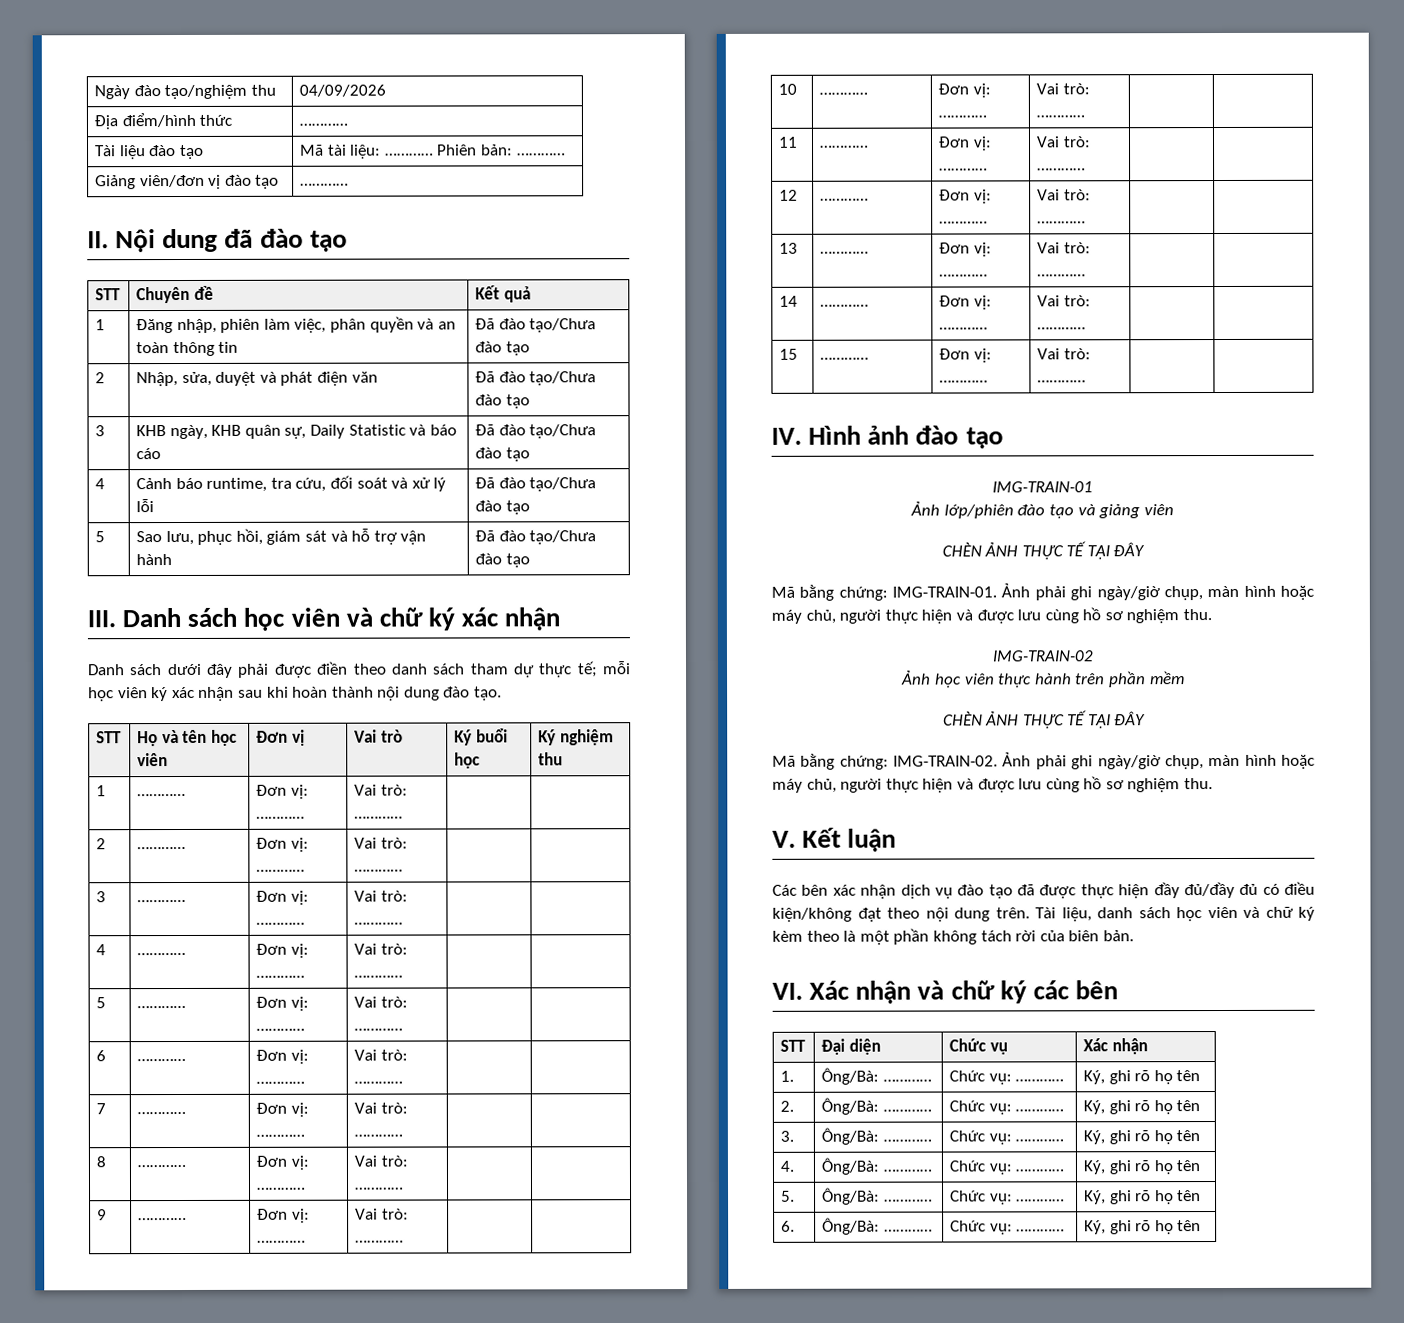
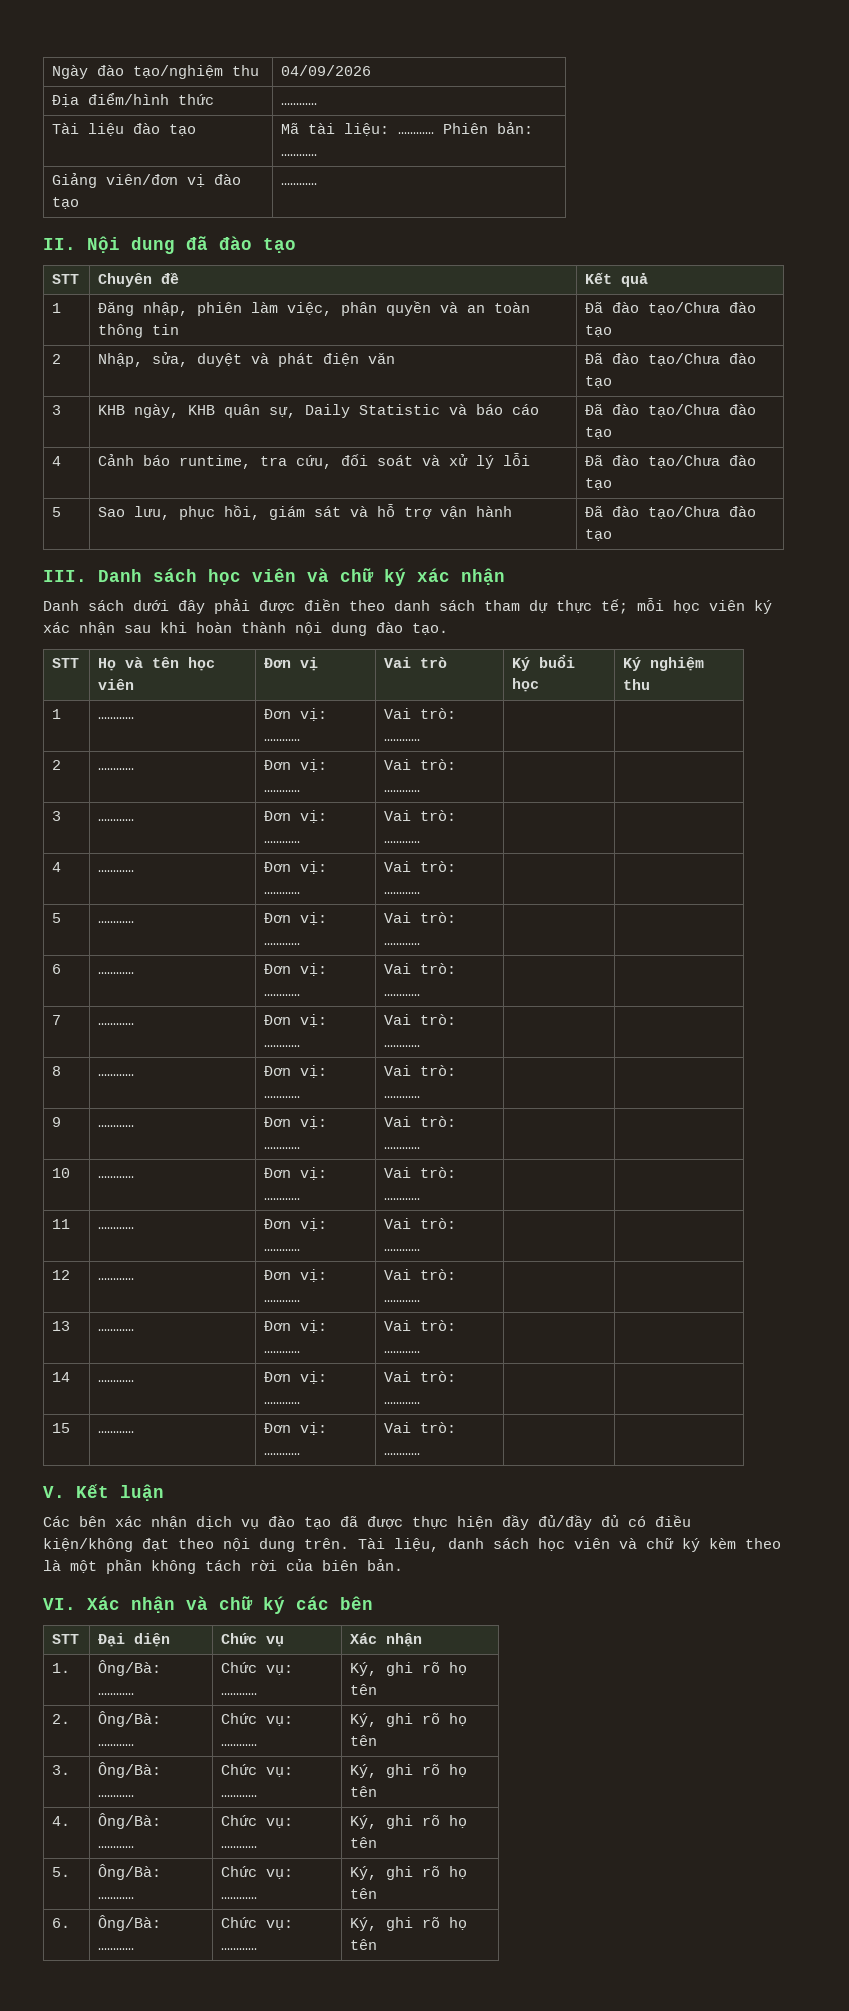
[771,425,1004,449] [992,481,1093,493] [910,501,1174,519] [941,541,1146,560] [771,583,1314,601] [771,607,1213,624] [992,650,1094,662] [901,670,1185,688] [942,710,1147,729] [772,752,1315,770] [772,776,1214,793] // IV. Hình ảnh đào tạo // IMG-TRAIN-01 // Ảnh lớp/phiên đào tạo và giảng viên // CHÈN ẢNH THỰC TẾ TẠI ĐÂY // Mã bằng chứng: IMG-TRAIN-01. Ảnh phải ghi ngày/giờ chụp, màn hình hoặc máy chủ, người thực hiện và được lưu cùng hồ sơ nghiệm thu. // IMG-TRAIN-02 // Ảnh học viên thực hành trên phần mềm // CHÈN ẢNH THỰC TẾ TẠI ĐÂY // Mã bằng chứng: IMG-TRAIN-02. Ảnh phải ghi ngày/giờ chụp, màn hình hoặc máy chủ, người thực hiện và được lưu cùng hồ sơ nghiệm thu. -> (421, 1454) none

